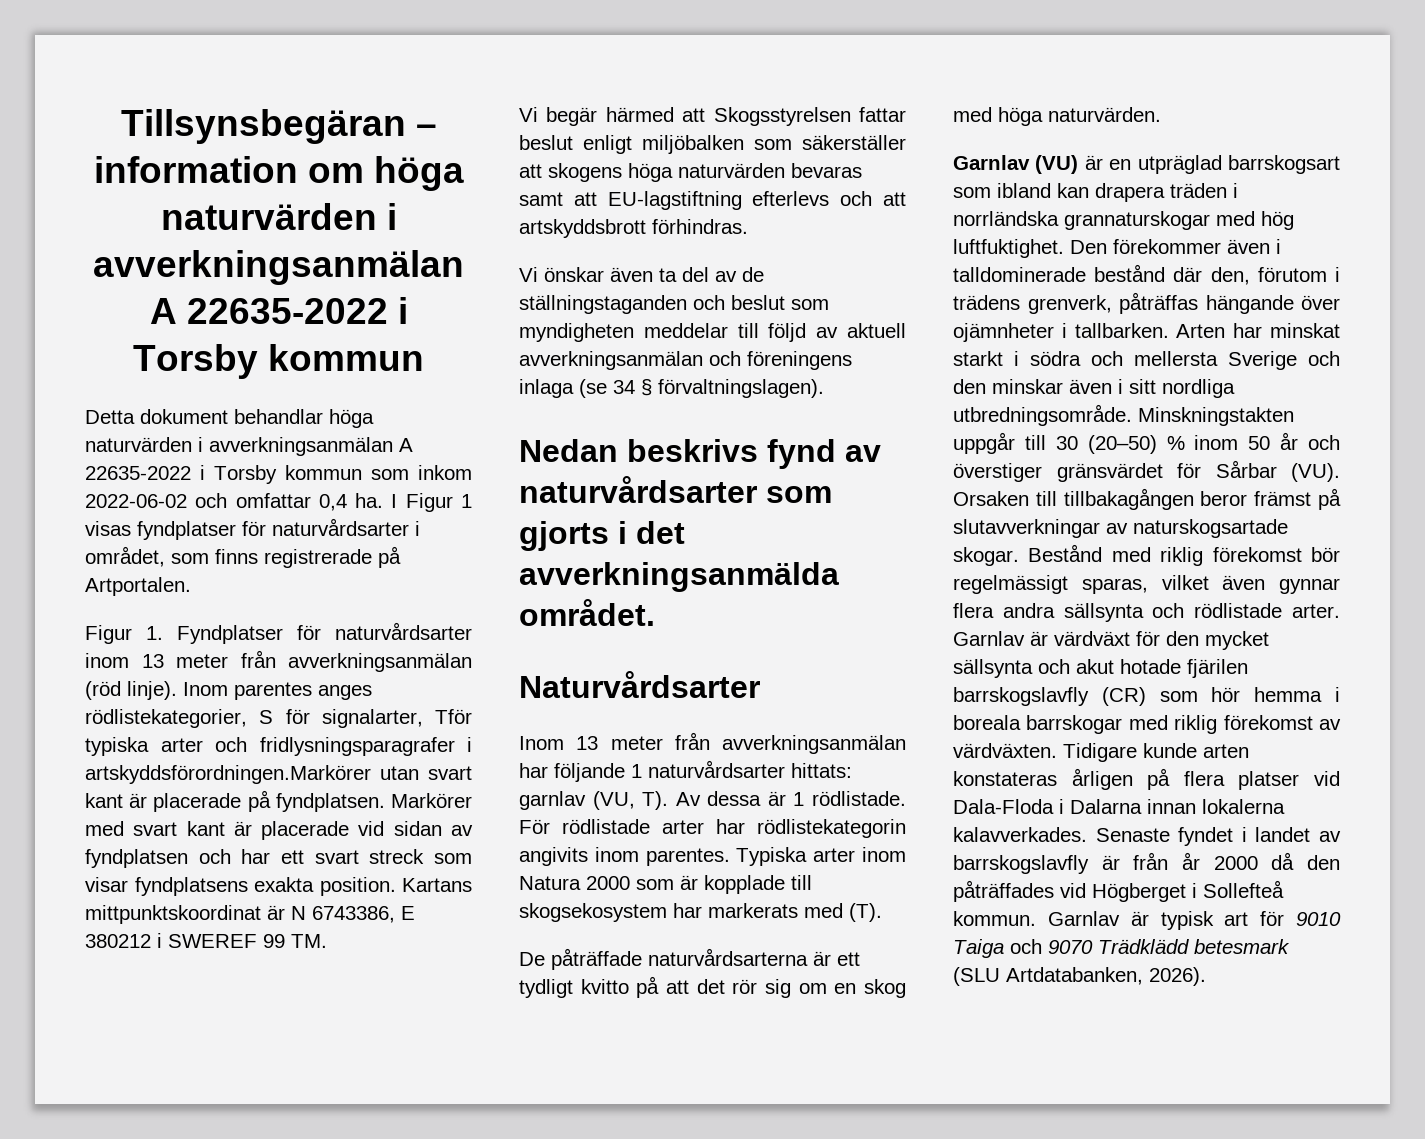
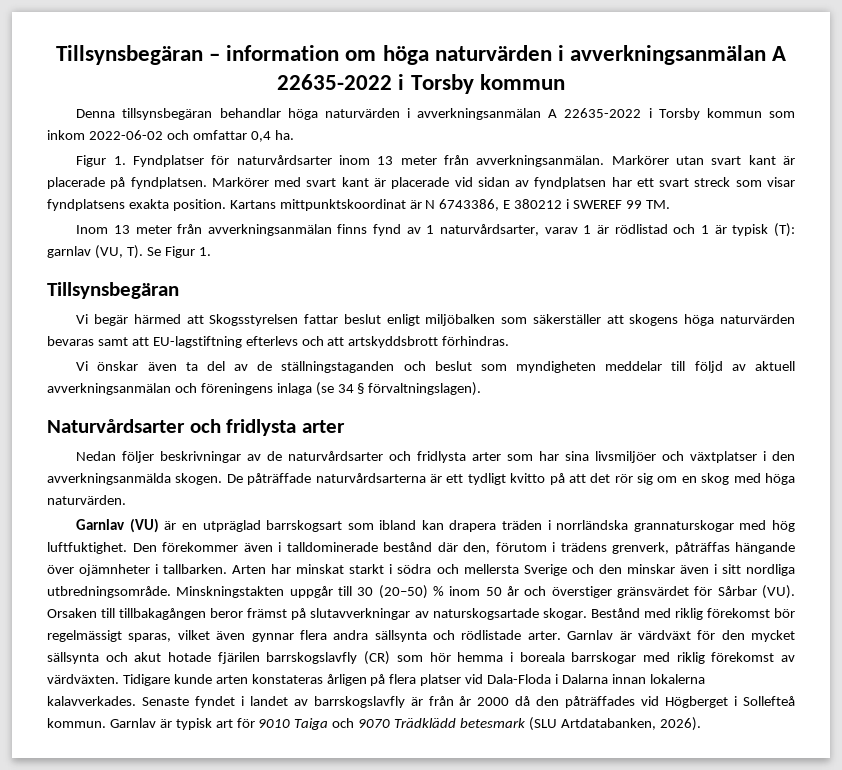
[85,409,228,424] Detta dokument -> [76,108,213,120] Denna tillsynsbegäran
[391,493,472,512] [85,518,420,540] [85,546,401,568] [85,577,191,596] I Figur 1 visas fyndplatser för naturvårdsarter i området, som finns registrerade på Artportalen. -> (294, 135) none
[288,653,472,672] [85,681,372,700] [85,709,472,728] [85,737,472,756] [85,765,371,784] avverkningsanmälan (röd linje). Inom parentes anges rödlistekategorier, S för signalarter, Tför typiska arter och fridlysningsparagrafer i artskyddsförordningen.Markörer -> [476,155,669,167] avverkningsanmälan. Markörer
[198,849,231,864] och -> (607, 183) none
(327, 941) none -> [76,223,795,237] [47,245,211,259] [47,282,179,299] // Inom 13 meter från avverkningsanmälan finns fynd av 1 naturvårdsarter, varav 1 är rödlistad och 1 är typisk (T): garnlav (VU, T). Se Figur 1. // Tillsynsbegäran
[519,439,881,469] [519,476,832,503] [519,521,685,551] [519,562,839,592] [519,599,655,626] [519,671,760,698] [519,732,906,754] [519,760,852,782] [519,791,906,810] [519,819,906,838] [519,847,906,866] [519,875,812,894] [519,903,882,922] Nedan beskrivs fynd av naturvårdsarter som gjorts i det avverkningsanmälda området. // Naturvårdsarter // Inom 13 meter från avverkningsanmälan har följande 1 naturvårdsarter hittats: garnlav (VU, T). Av dessa är 1 rödlistade. För rödlistade arter har rödlistekategorin angivits inom parentes. Typiska arter inom Natura 2000 som är kopplade till skogsekosystem har markerats med (T). // -> [47,419,345,436] [76,451,795,463] [47,473,223,485] Naturvårdsarter och fridlysta arter // Nedan följer beskrivningar av de naturvårdsarter och fridlysta arter som har sina livsmiljöer och växtplatser i den avverkningsanmälda skogen.

